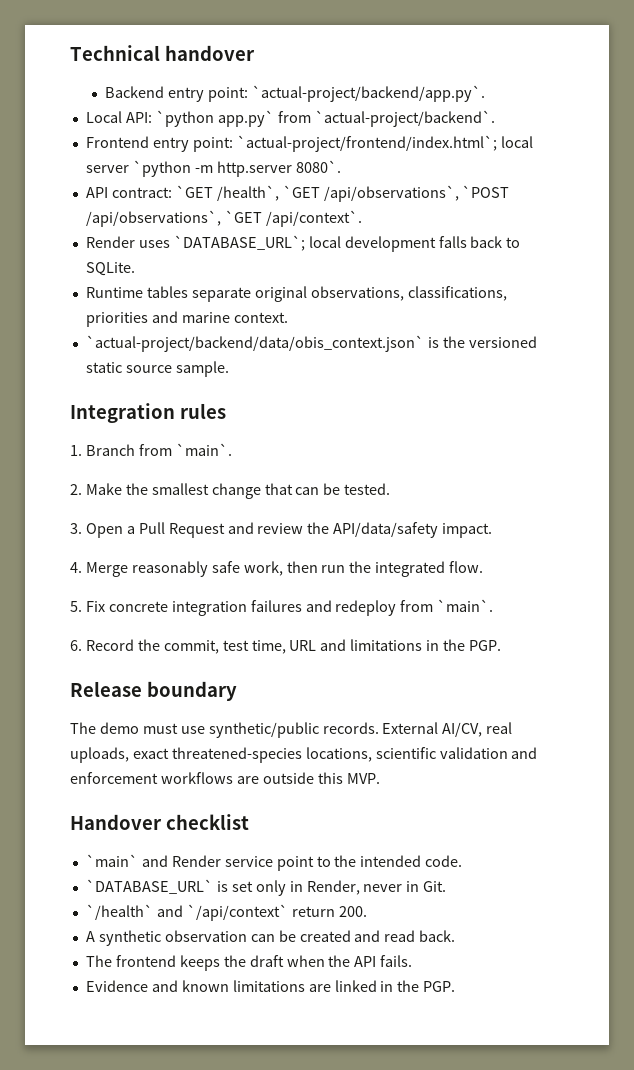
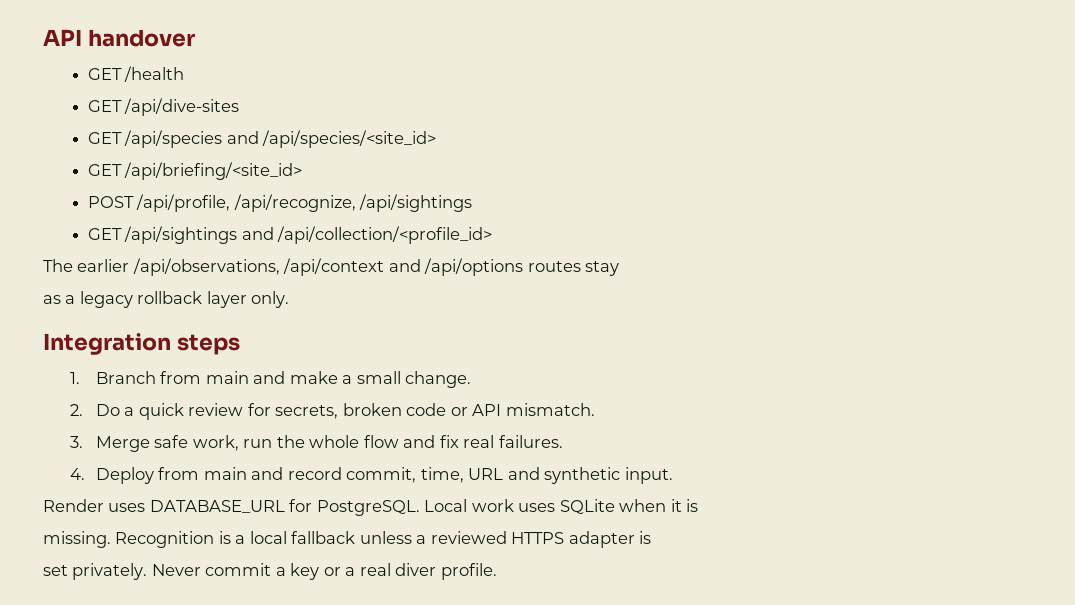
[70,45,160,61] Technical -> [43,29,82,46] API
[105,85,486,102] [85,110,495,127] [85,135,533,152] [85,160,341,177] [85,185,510,202] [85,210,362,227] [85,235,521,252] [85,262,135,276] [85,286,507,302] [85,311,288,327] [85,335,537,352] [85,361,229,377] [70,403,226,423] [70,443,232,456] [70,483,391,499] [70,522,493,538] [70,561,484,577] [70,599,494,616] [70,639,502,654] [70,681,237,701] [70,722,513,738] [70,747,538,763] [70,772,380,784] [70,814,249,830] [85,854,463,871] [85,879,447,896] [85,904,367,921] [85,930,456,946] [85,955,413,971] [85,980,456,992] Backend entry point: `actual-project/backend/app.py`. // Local API: `python app.py` from `actual-project/backend`. // Frontend entry point: `actual-project/frontend/index.html`; local server `python -m http.server 8080`. // API contract: `GET /health`, `GET /api/observations`, `POST /api/observations`, `GET /api/context`. // Render uses `DATABASE_URL`; local development falls back to SQLite. // Runtime tables separate original observations, classifications, priorities and marine context. // `actual-project/backend/data/obis_context.json` is the versioned static source sample. // Integration rules // 1. Branch from `main`. // 2. Make the smallest change that can be tested. // 3. Open a Pull Request and review the API/data/safety impact. // 4. Merge reasonably safe work, then run the integrated flow. // 5. Fix concrete integration failures and redeploy from `main`. // 6. Record the commit, test time, URL and limitations in the PGP. // Release boundary // The demo must use synthetic/public records. External AI/CV, real uploads, exact threatened-species locations, scientific validation and enforcement workflows are outside this MVP. // Handover checklist // `main` and Render service point to the intended code. // `DATABASE_URL` is set only in Render, never in Git. // `/health` and `/api/context` return 200. // A synthetic observation can be created and read back. // The frontend keeps the draft when the API fails. // Evidence and known limitations are linked in the PGP. -> [87,66,185,82] [87,98,240,116] [87,130,437,148] [87,162,303,180] [87,194,473,212] [87,226,493,244] [43,258,620,276] [43,291,290,308] [43,333,240,355] [69,371,472,388] [69,403,595,420] [69,435,563,452] [69,467,673,484] [43,499,699,516] [43,531,652,548] [43,563,497,580] GET /health // GET /api/dive-sites // GET /api/species and /api/species/<site_id> // GET /api/briefing/<site_id> // POST /api/profile, /api/recognize, /api/sightings // GET /api/sightings and /api/collection/<profile_id> // The earlier /api/observations, /api/context and /api/options routes stay // as a legacy rollback layer only. // Integration steps // 1. Branch from main and make a small change. // 2. Do a quick review for secrets, broken code or API mismatch. // 3. Merge safe work, run the whole flow and fix real failures. // 4. Deploy from main and record commit, time, URL and synthetic input. // Render uses DATABASE_URL for PostgreSQL. Local work uses SQLite when it is // missing. Recognition is a local fallback unless a reviewed HTTPS adapter is // set privately. Never commit a key or a real diver profile.

